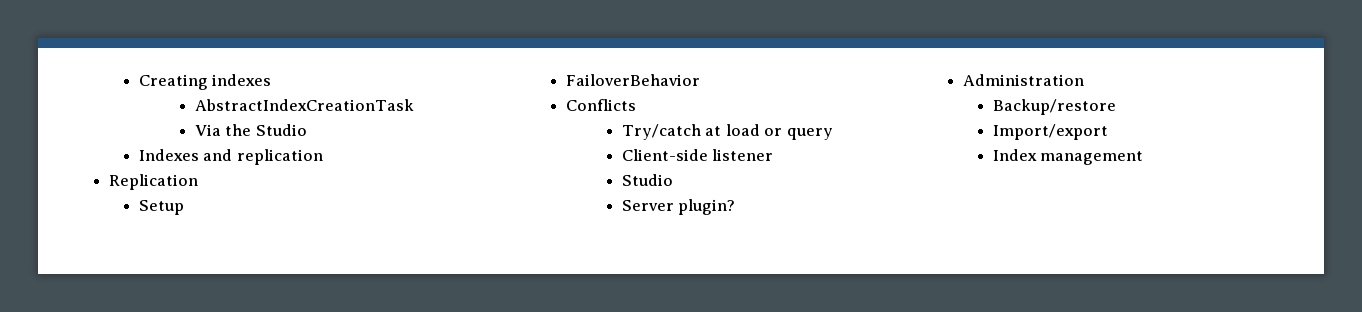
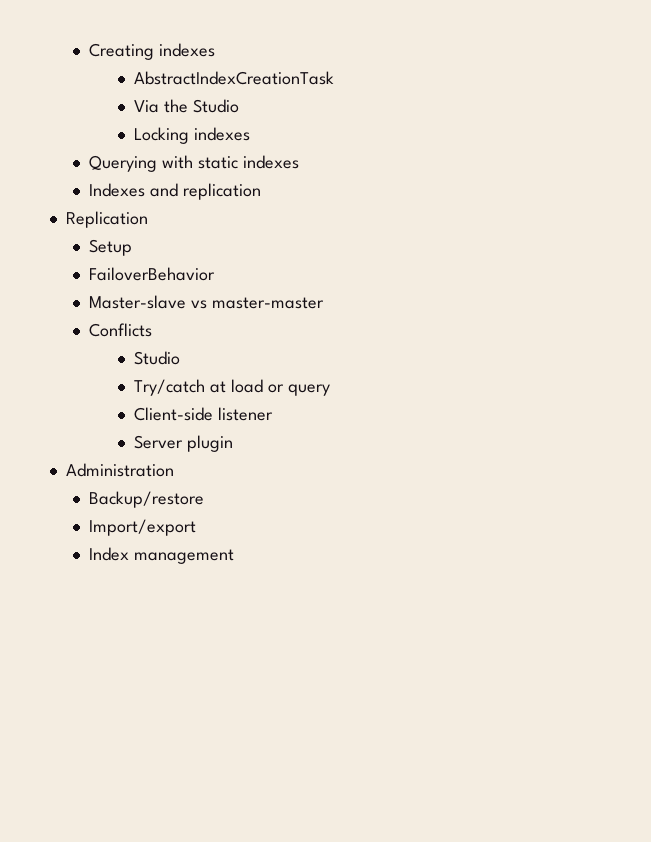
(307, 130) none -> [134,127,251,144] [89,155,299,172] // Locking indexes // Querying with static indexes
(700, 80) none -> [89,295,324,309] // Master-slave vs master-master
(636, 105) none -> [134,351,181,365] // Studio
[621,174,673,186] // Studio -> (274, 414) none
[678,199,736,215] plugin? -> [187,435,234,452] plugin

